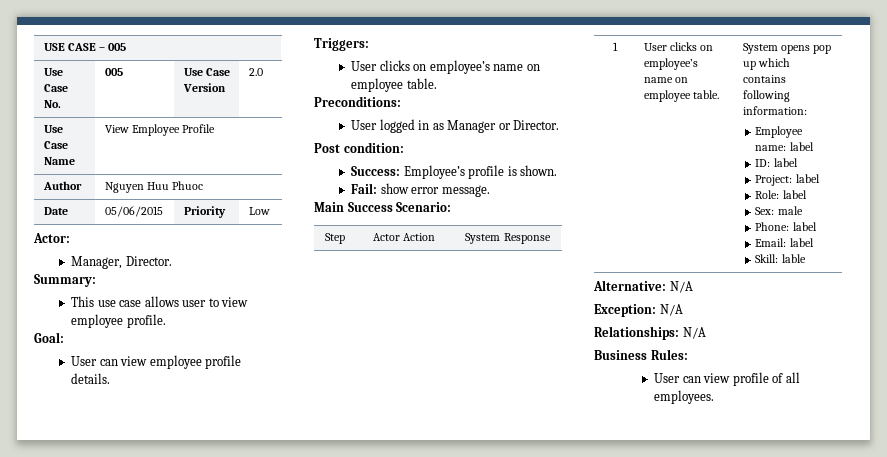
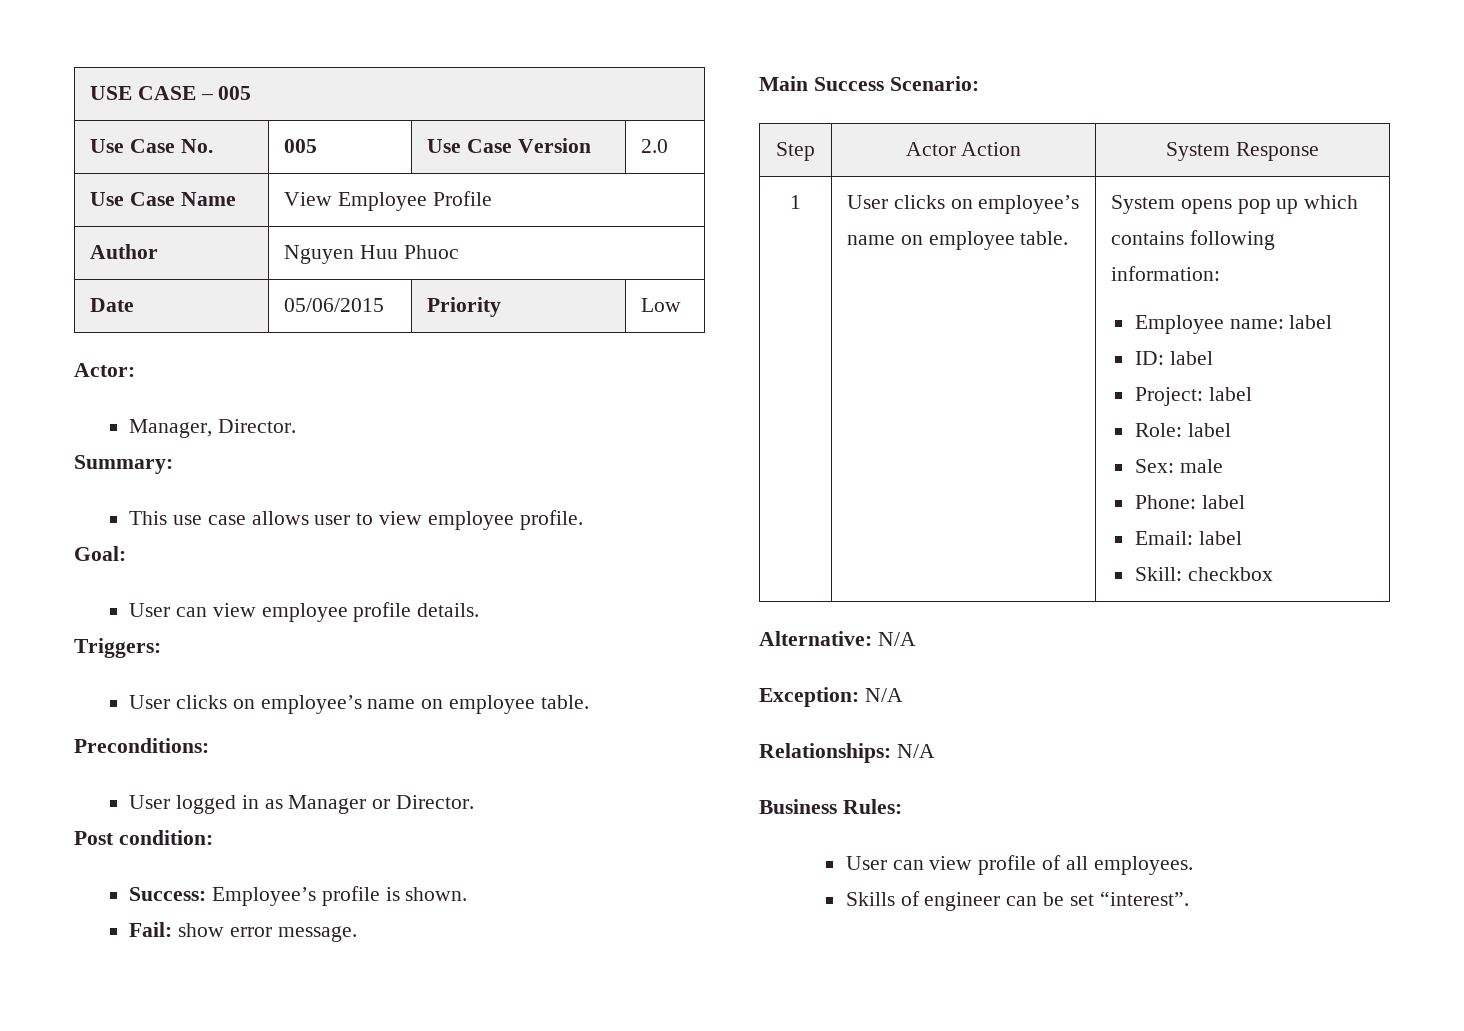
[781,254,806,263] lable -> [1187,567,1273,581] checkbox
(715, 397) none -> [845,891,1189,911] // Skills of engineer can be set “interest”.

